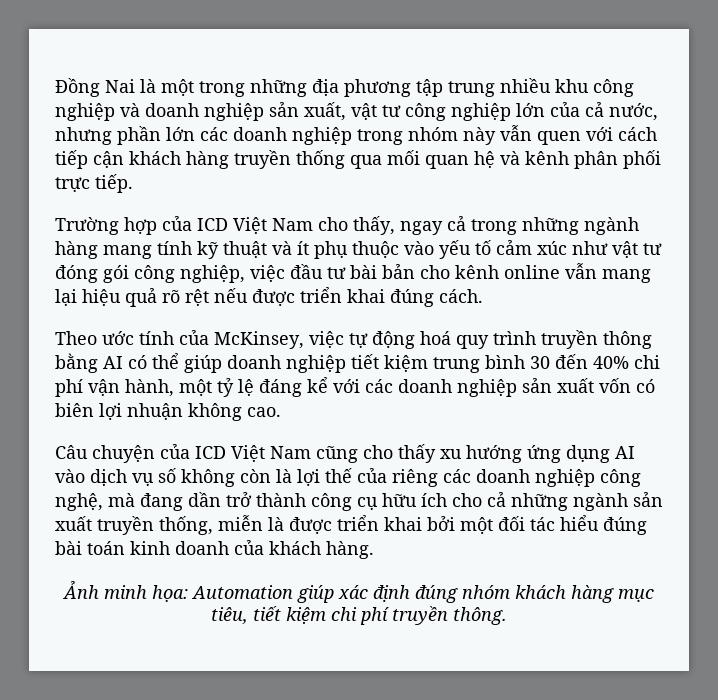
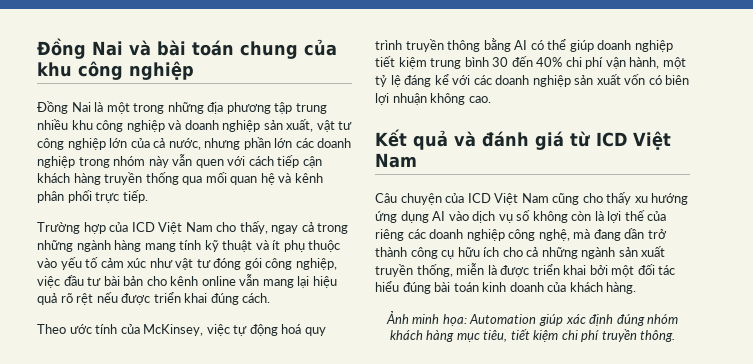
[55,78,135,97] Đồng Nai -> [37,38,337,59] [37,61,194,80] [37,101,91,114] Đồng Nai và bài toán chung của khu công nghiệp // Đồng Nai
(281, 412) none -> [375,129,671,150] [375,153,417,168] // Kết quả và đánh giá từ ICD Việt Nam

